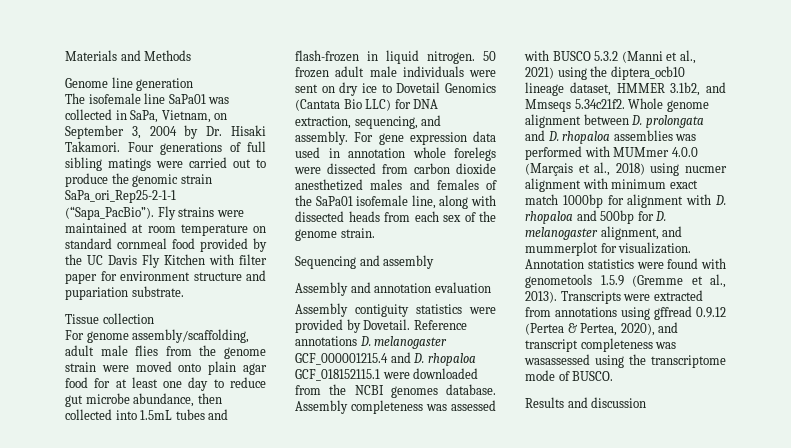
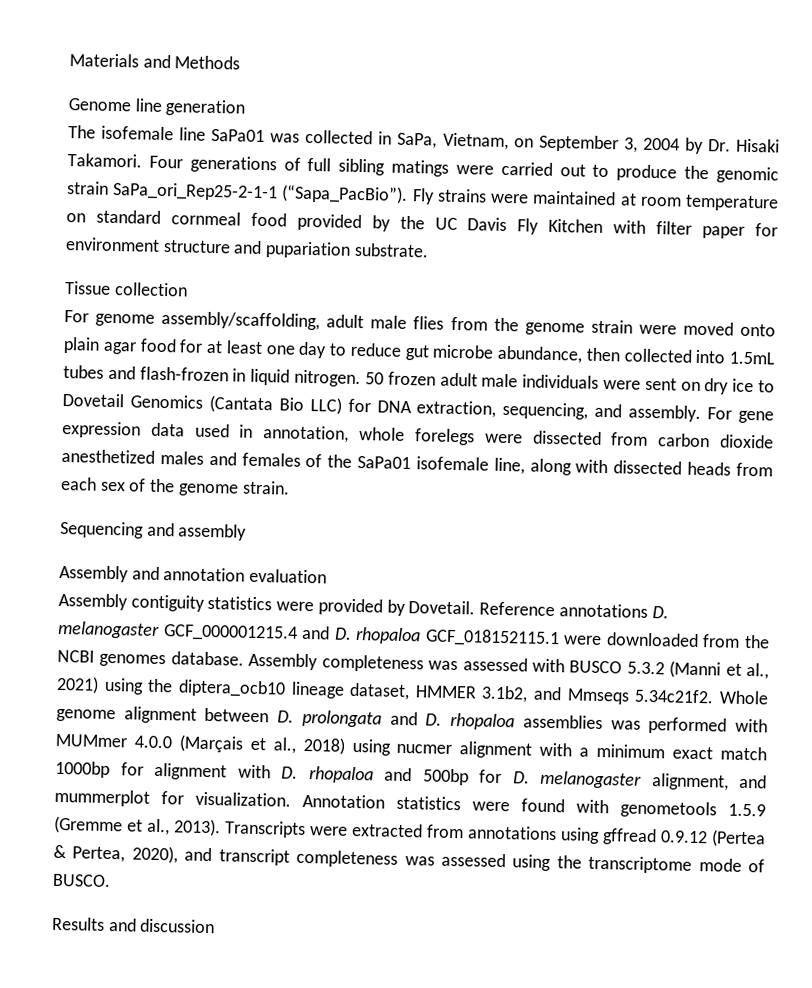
[348,148,405,158] annotation -> [263,425,350,443] annotation,
(608, 183) none -> [579,747,590,757] a
[524,354,590,365] wasassessed -> [440,852,506,868] assessed

